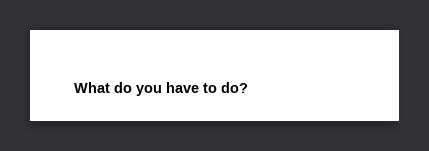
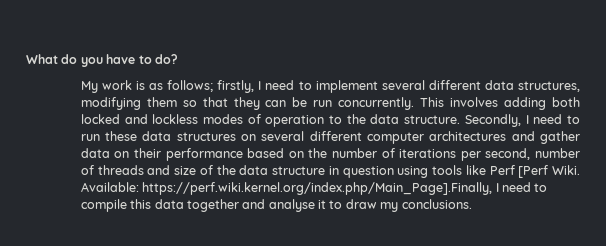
(248, 87) none -> [80,80,580,93] [80,97,580,110] [80,114,581,127] [80,131,580,144] [80,148,581,161] [80,165,580,178] [80,182,548,195] [80,199,472,212] // My work is as follows; firstly, I need to implement several different data structures, modifying them so that they can be run concurrently. This involves adding both locked and lockless modes of operation to the data structure. Secondly, I need to run these data structures on several different computer architectures and gather data on their performance based on the number of iterations per second, number of threads and size of the data structure in question using tools like Perf [Perf Wiki. Available: https://perf.wiki.kernel.org/index.php/Main_Page].Finally, I need to compile this data together and analyse it to draw my conclusions.

